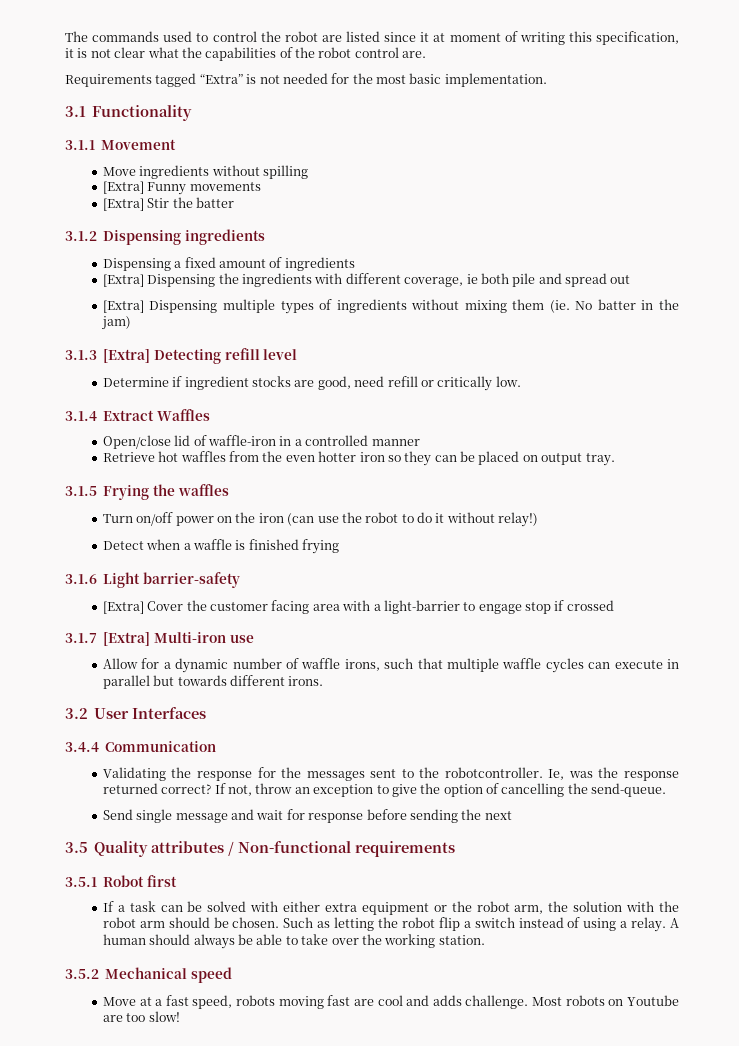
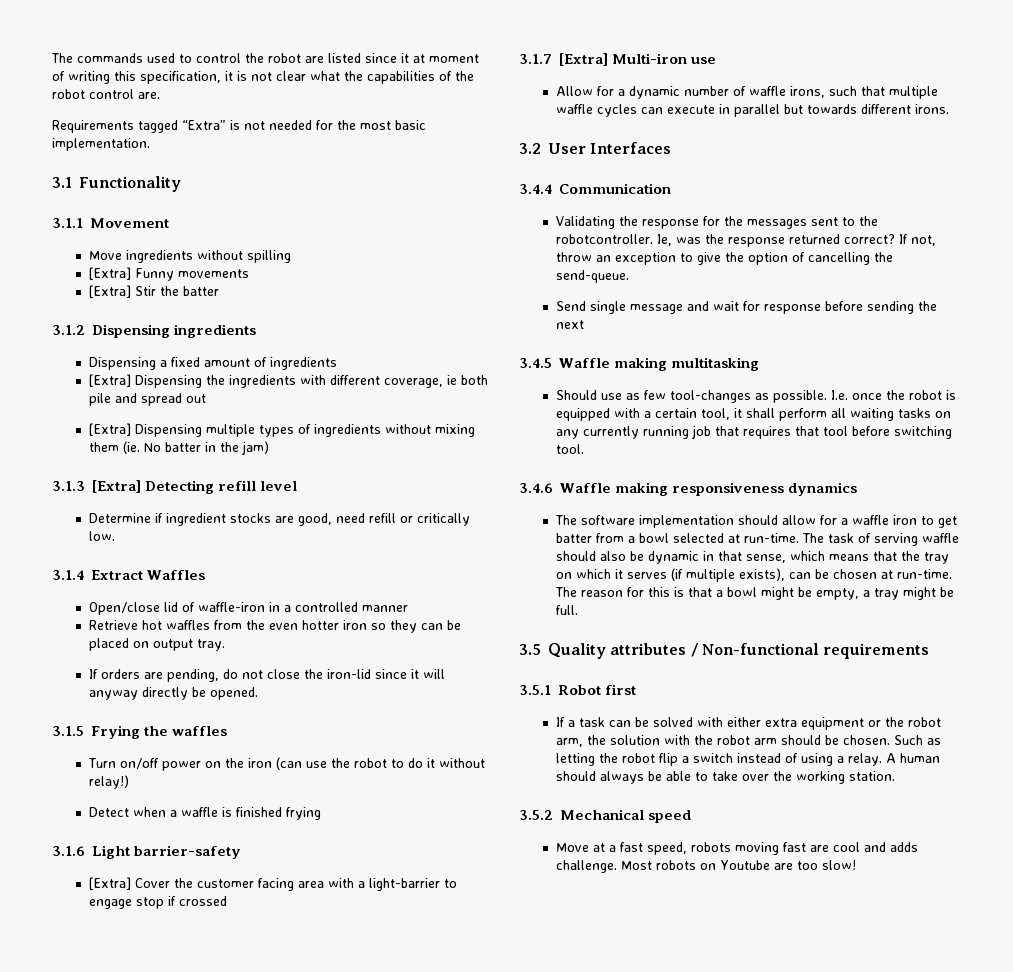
(615, 459) none -> [88,669,445,682] [88,687,258,700] // If orders are pending, do not close the iron-lid since it will anyway directly be opened.
(512, 815) none -> [519,357,760,371] [555,390,956,403] [555,408,951,421] [555,425,952,439] [555,444,584,454] [519,482,858,496] [554,515,957,528] [555,533,959,546] [555,551,949,564] [555,568,952,582] [554,587,954,600] [555,605,578,615] // 3.4.5 Waffle making multitasking // Should use as few tool-changes as possible. I.e. once the robot is equipped with a certain tool, it shall perform all waiting tasks on any currently running job that requires that tool before switching tool. // 3.4.6 Waffle making responsiveness dynamics // The software implementation should allow for a waffle iron to get batter from a bowl selected at run-time. The task of serving waffle should also be dynamic in that sense, which means that the tray on which it serves (if multiple exists), can be chosen at run-time. The reason for this is that a bowl might be empty, a tray might be full.

